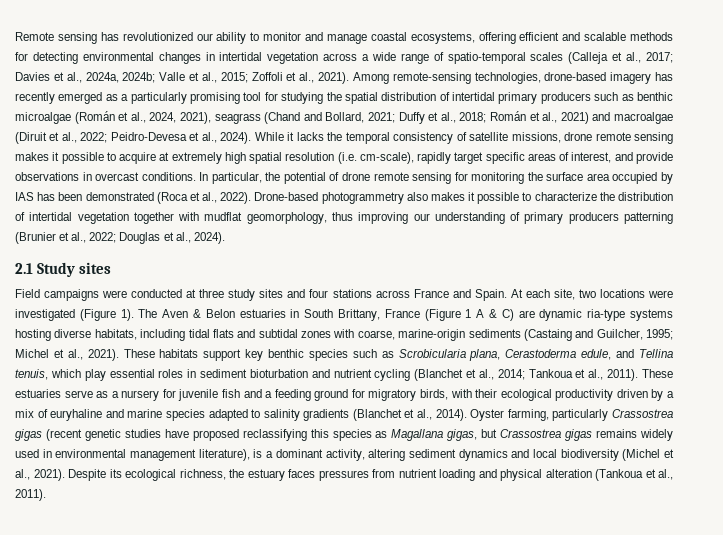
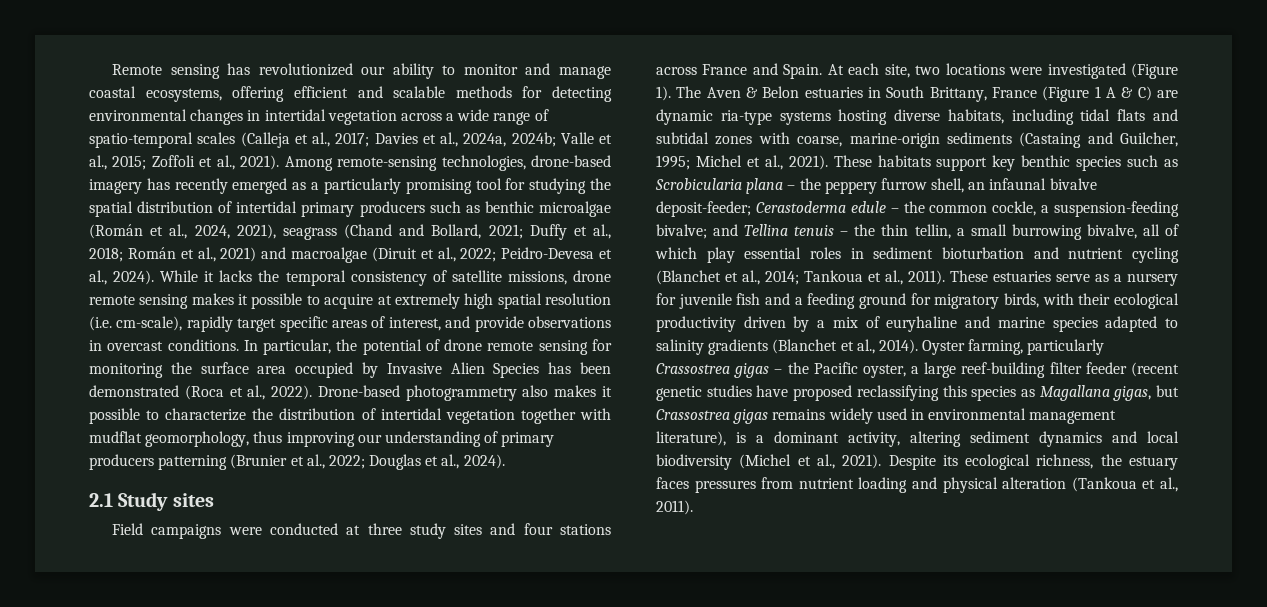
[15,192,34,201] IAS -> [386,362,540,378] Invasive Alien Species
[469,349,673,361] [15,369,48,380] plana, Cerastoderma edule, and Tellina tenuis, -> [746,178,1097,194] [656,201,1179,217] [656,224,1179,240] plana – the peppery furrow shell, an infaunal bivalve deposit-feeder; Cerastoderma edule – the common cockle, a suspension-feeding bivalve; and Tellina tenuis – the thin tellin, a small burrowing bivalve, all of
(42, 435) none -> [774,362,1127,378] – the Pacific oyster, a large reef-building filter feeder

